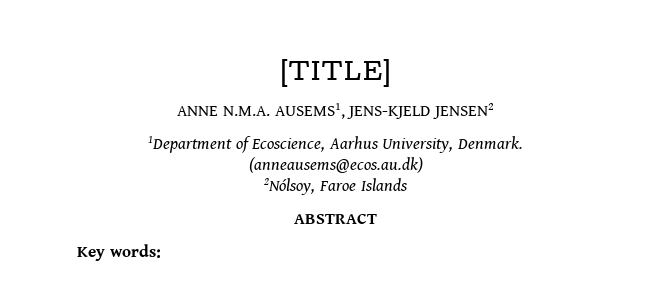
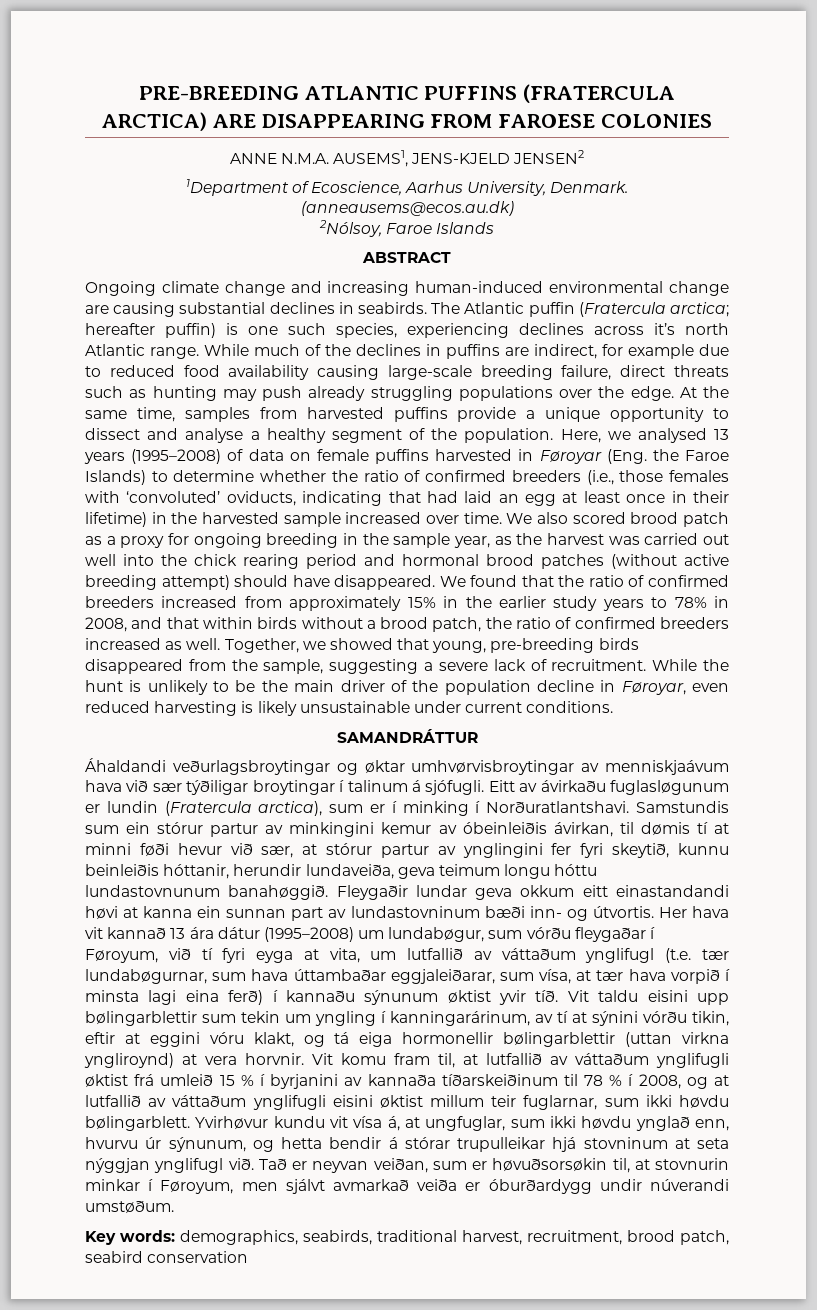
[279,59,392,87] [TITLE] -> [138,84,676,103] [101,112,713,131] PRE-BREEDING ATLANTIC PUFFINS (FRATERCULA ARCTICA) ARE DISAPPEARING FROM FAROESE COLONIES
[77,244,161,261] Key words: -> [85,281,729,296] [85,302,729,317] [85,323,729,338] [85,344,729,359] [85,365,729,380] [85,386,729,401] [85,407,729,422] [85,428,729,443] [84,449,729,464] [85,470,730,485] [85,491,729,506] [85,512,729,527] [85,533,729,548] [85,554,729,569] [85,575,729,590] [85,596,729,611] [85,617,730,632] [85,638,639,653] [85,659,729,674] [85,680,729,695] [85,701,614,716] [336,729,478,743] [85,758,729,775] [85,780,730,795] [85,801,729,816] [85,822,730,837] [85,843,729,858] [85,864,598,879] [85,885,729,900] [85,906,730,921] [85,927,656,942] [85,948,729,963] [85,969,730,984] [85,990,729,1005] [85,1011,729,1026] [85,1032,729,1047] [84,1053,729,1068] [85,1074,729,1089] [85,1095,729,1110] [85,1116,729,1131] [85,1137,729,1152] [85,1158,729,1173] [85,1179,729,1194] [85,1201,174,1214] [85,1230,729,1245] [85,1251,249,1263] Ongoing climate change and increasing human-induced environmental change are causing substantial declines in seabirds. The Atlantic puffin (Fratercula arctica; hereafter puffin) is one such species, experiencing declines across it’s north Atlantic range. While much of the declines in puffins are indirect, for example due to reduced food availability causing large-scale breeding failure, direct threats such as hunting may push already struggling populations over the edge. At the same time, samples from harvested puffins provide a unique opportunity to dissect and analyse a healthy segment of the population. Here, we analysed 13 years (1995–2008) of data on female puffins harvested in Føroyar (Eng. the Faroe Islands) to determine whether the ratio of confirmed breeders (i.e., those females with ‘convoluted’ oviducts, indicating that had laid an egg at least once in their lifetime) in the harvested sample increased over time. We also scored brood patch as a proxy for ongoing breeding in the sample year, as the harvest was carried out well into the chick rearing period and hormonal brood patches (without active breeding attempt) should have disappeared. We found that the ratio of confirmed breeders increased from approximately 15% in the earlier study years to 78% in 2008, and that within birds without a brood patch, the ratio of confirmed breeders increased as well. Together, we showed that young, pre-breeding birds disappeared from the sample, suggesting a severe lack of recruitment. While the hunt is unlikely to be the main driver of the population decline in Føroyar, even reduced harvesting is likely unsustainable under current conditions. // SAMANDRÁTTUR // Áhaldandi veðurlagsbroytingar og øktar umhvørvisbroytingar av menniskjaávum hava við sær týðiligar broytingar í talinum á sjófugli. Eitt av ávirkaðu fuglasløgunum er lundin (Fratercula arctica), sum er í minking í Norðuratlantshavi. Samstundis sum ein stórur partur av minkingini kemur av óbeinleiðis ávirkan, til dømis tí at minni føði hevur við sær, at stórur partur av ynglingini fer fyri skeytið, kunnu beinleiðis hóttanir, herundir lundaveiða, geva teimum longu hóttu lundastovnunum banahøggið. Fleygaðir lundar geva okkum eitt einastandandi høvi at kanna ein sunnan part av lundastovninum bæði inn- og útvortis. Her hava vit kannað 13 ára dátur (1995–2008) um lundabøgur, sum vórðu fleygaðar í Føroyum, við tí fyri eyga at vita, um lutfallið av váttaðum ynglifugl (t.e. tær lundabøgurnar, sum hava úttambaðar eggjaleiðarar, sum vísa, at tær hava vorpið í minsta lagi eina ferð) í kannaðu sýnunum øktist yvir tíð. Vit taldu eisini upp bølingarblettir sum tekin um yngling í kanningarárinum, av tí at sýnini vórðu tikin, eftir at eggini vóru klakt, og tá eiga hormonellir bølingarblettir (uttan virkna yngliroynd) at vera horvnir. Vit komu fram til, at lutfallið av váttaðum ynglifugli øktist frá umleið 15 % í byrjanini av kannaða tíðarskeiðinum til 78 % í 2008, og at lutfallið av váttaðum ynglifugli eisini øktist millum teir fuglarnar, sum ikki høvdu bølingarblett. Yvirhøvur kundu vit vísa á, at ungfuglar, sum ikki høvdu ynglað enn, hvurvu úr sýnunum, og hetta bendir á stórar trupulleikar hjá stovninum at seta nýggjan ynglifugl við. Tað er neyvan veiðan, sum er høvuðsorsøkin til, at stovnurin minkar í Føroyum, men sjálvt avmarkað veiða er óburðardygg undir núverandi umstøðum. // Key words: demographics, seabirds, traditional harvest, recruitment, brood patch, seabird conservation

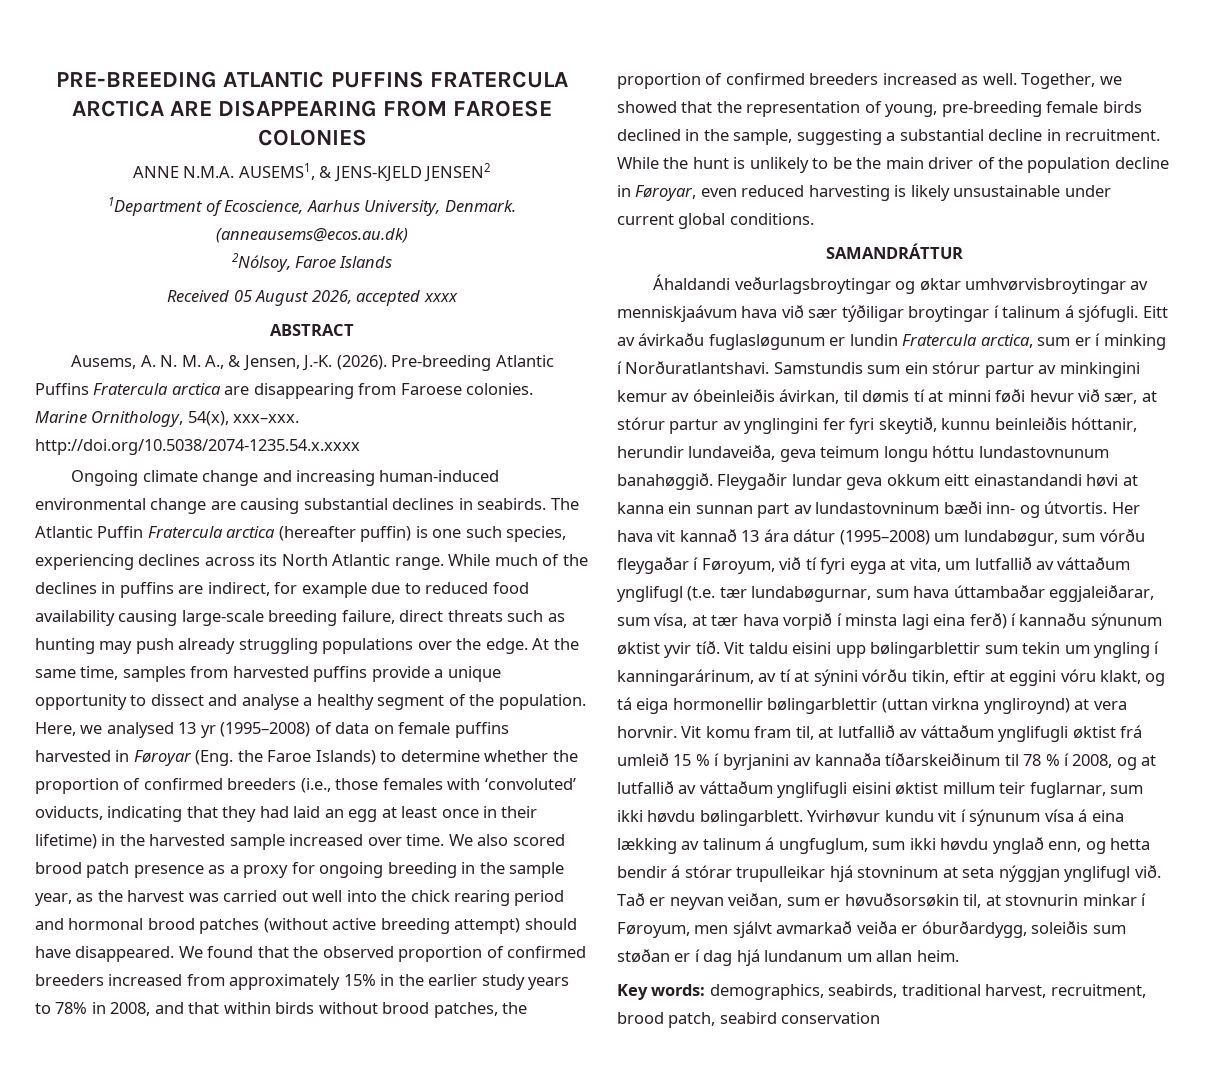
[523,84,676,103] [101,112,207,131] (FRATERCULA ARCTICA) -> [429,71,568,88] [71,100,164,117] FRATERCULA ARCTICA
(408, 158) none -> [319,166,333,178] &
[362,252,451,263] ABSTRACT -> [167,290,458,306] [270,324,354,336] [71,355,554,371] [35,383,534,399] [35,411,300,427] [35,439,360,455] Received 05 August 2026, accepted xxxx // ABSTRACT // Ausems, A. N. M. A., & Jensen, J.-K. (2026). Pre-breeding Atlantic Puffins Fratercula arctica are disappearing from Faroese colonies. Marine Ornithology, 54(x), xxx–xxx. http://doi.org/10.5038/2074-1235.54.x.xxxx
[528,302,729,317] [85,323,155,335] puffin (Fratercula arctica; hereafter -> [97,526,356,541] Puffin Fratercula arctica (hereafter
[654,323,729,335] it’s north -> [259,554,328,566] its North
[84,452,125,464] years -> [200,725,216,738] yr
[363,470,399,482] ratio -> [35,778,119,794] proportion
(421, 497) none -> [222,806,257,822] they
(729, 519) none -> [133,865,204,878] presence
[588,575,624,587] ratio -> [322,946,483,962] observed proportion
[366,617,552,632] a brood patch, the ratio -> [382,1002,528,1018] [617,73,701,89] brood patches, the proportion
[432,638,639,653] [85,659,226,674] young, pre-breeding birds disappeared from -> [716,101,1142,117] [617,129,700,141] the representation of young, pre-breeding female birds declined in
[438,659,547,671] severe lack of -> [899,129,1061,141] substantial decline in
(523, 707) none -> [678,213,726,229] global
[164,801,323,816] (Fratercula arctica), -> [902,334,1033,348] Fratercula arctica,
[353,1116,506,1131] vísa á, at ungfuglar, -> [960,809,1124,826] [617,837,868,854] í sýnunum vísa á eina lækking av talinum á ungfuglum,
[85,1137,246,1152] hvurvu úr sýnunum, -> (1082, 846) none
[488,1179,729,1194] [85,1201,174,1214] óburðardygg undir núverandi umstøðum. -> [921,921,1126,938] [617,949,959,966] óburðardygg, soleiðis sum støðan er í dag hjá lundanum um allan heim.

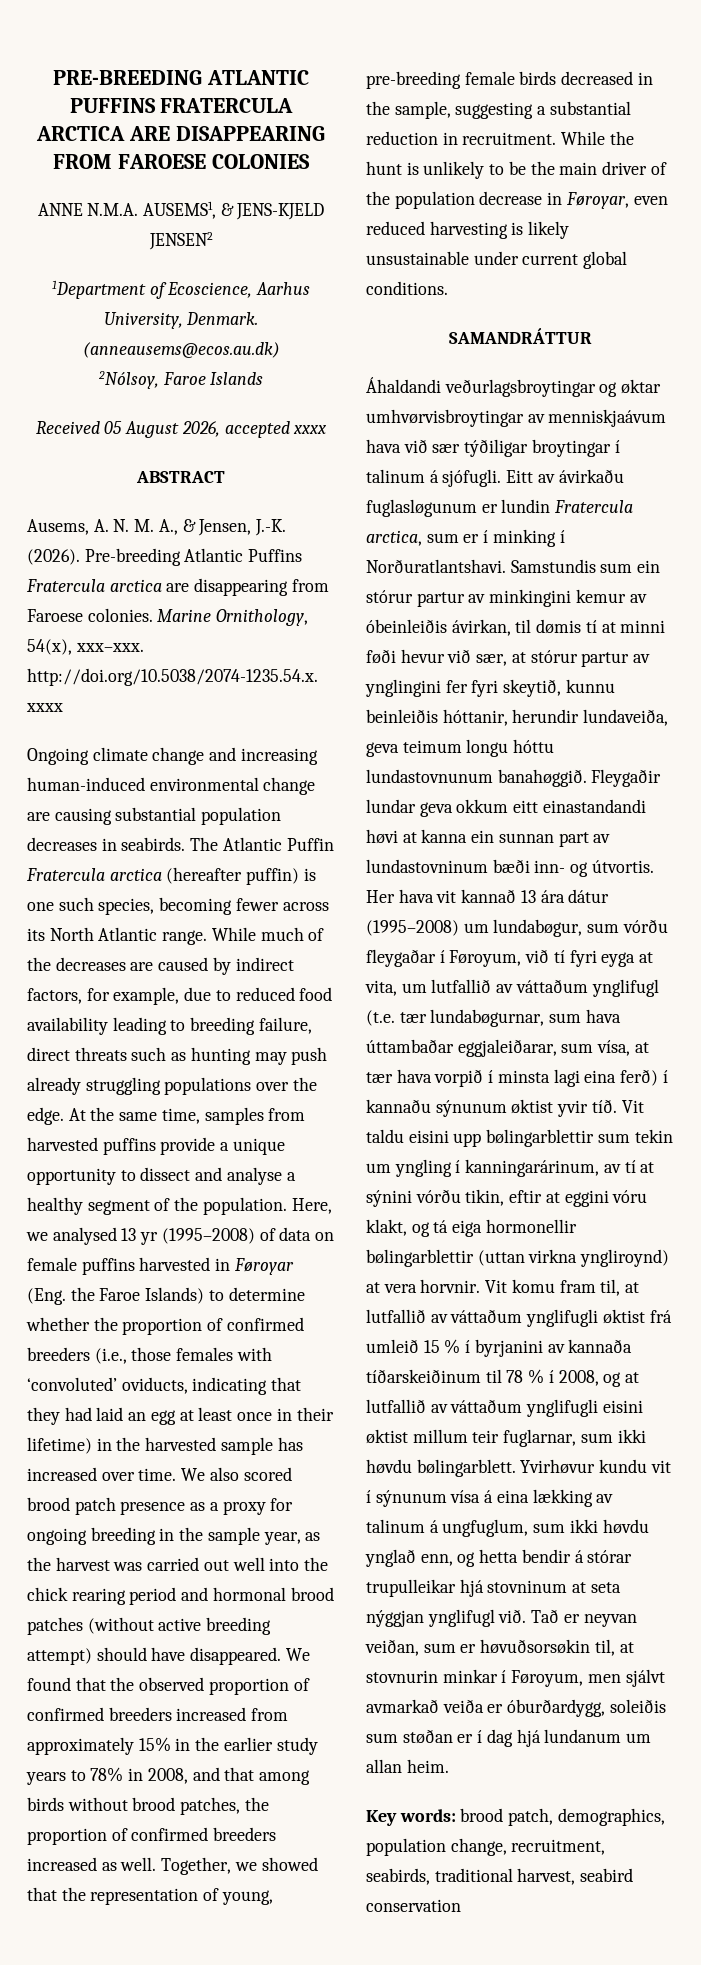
[392,498,455,510] declines -> [201,807,282,825] [27,837,97,851] population decreases
[35,554,201,570] experiencing declines -> [159,897,279,915] becoming fewer
[35,582,367,598] declines in puffins are indirect, for example -> [55,957,294,975] [27,987,180,1005] decreases are caused by indirect factors, for example,
[118,610,264,626] causing large-scale -> [112,1017,186,1035] leading to
(285, 842) none -> [277,1437,303,1451] has
[223,1002,271,1014] within -> [259,1770,311,1785] among
[617,129,681,141] declined -> [561,71,634,85] decreased
[988,129,1043,141] decline -> [366,131,438,145] reduction
[1114,157,1169,169] decline -> [479,191,543,205] decrease
[709,984,1146,1000] [617,1012,716,1028] demographics, seabirds, traditional harvest, recruitment, brood patch, -> [460,1808,665,1826] [366,1838,606,1856] [366,1868,576,1885] brood patch, demographics, population change, recruitment, seabirds, traditional harvest,

